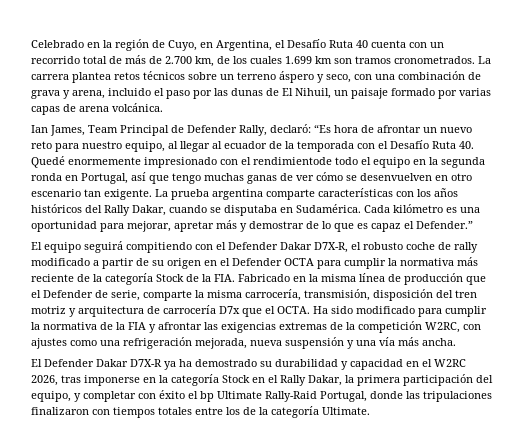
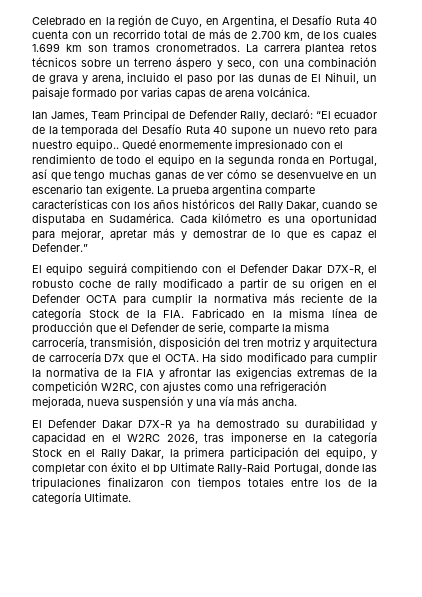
[314,124,421,133] “Es hora de afrontar -> [315,111,377,119] [32,124,272,137] “El ecuador de la temporada del Desafío Ruta 40 supone
[125,140,474,152] equipo, al llegar al ecuador de la temporada con el Desafío Ruta 40. -> [76,139,119,152] equipo..
[253,157,332,165] rendimientode -> [32,154,113,164] rendimiento de
[360,173,472,181] desenvuelven en otro -> [276,171,377,179] desenvuelve en un

